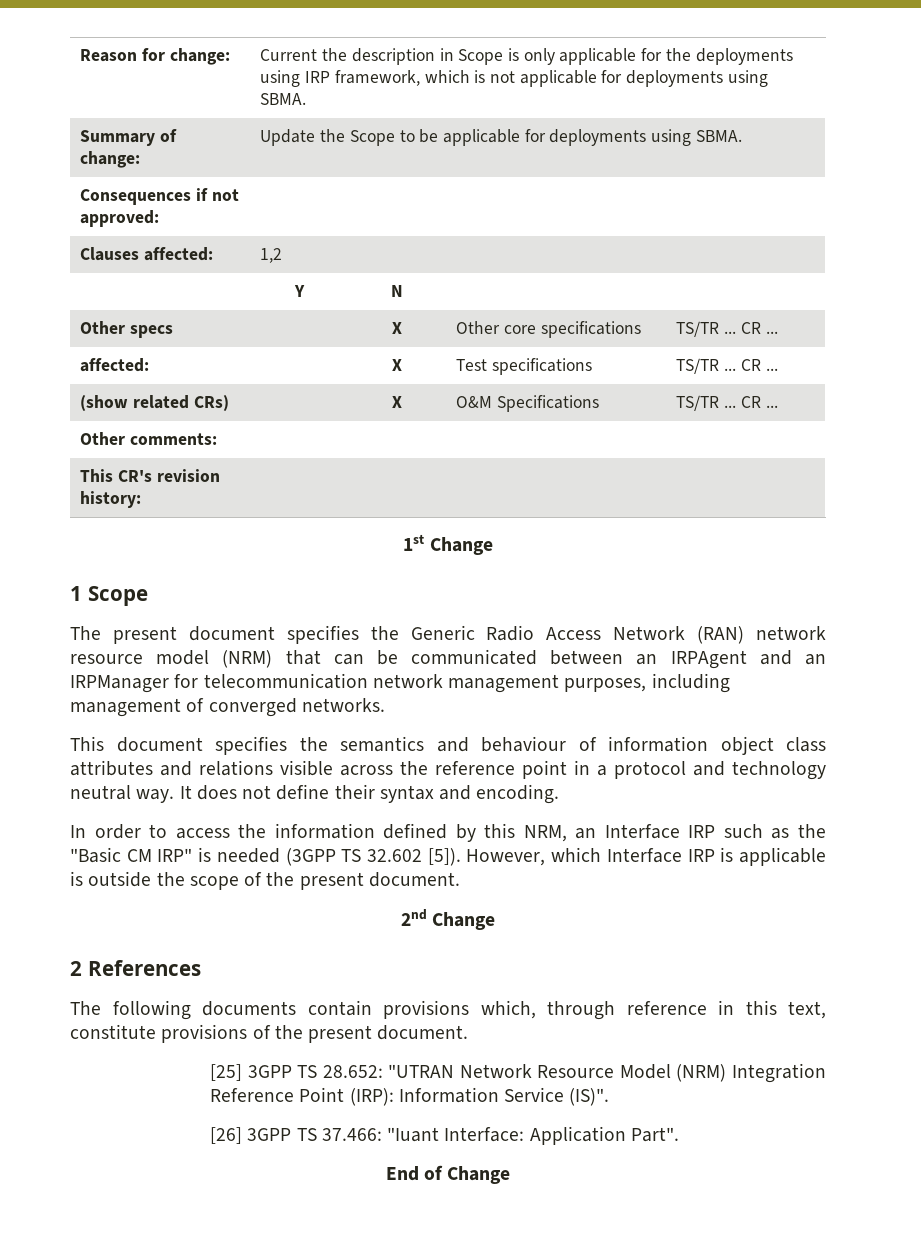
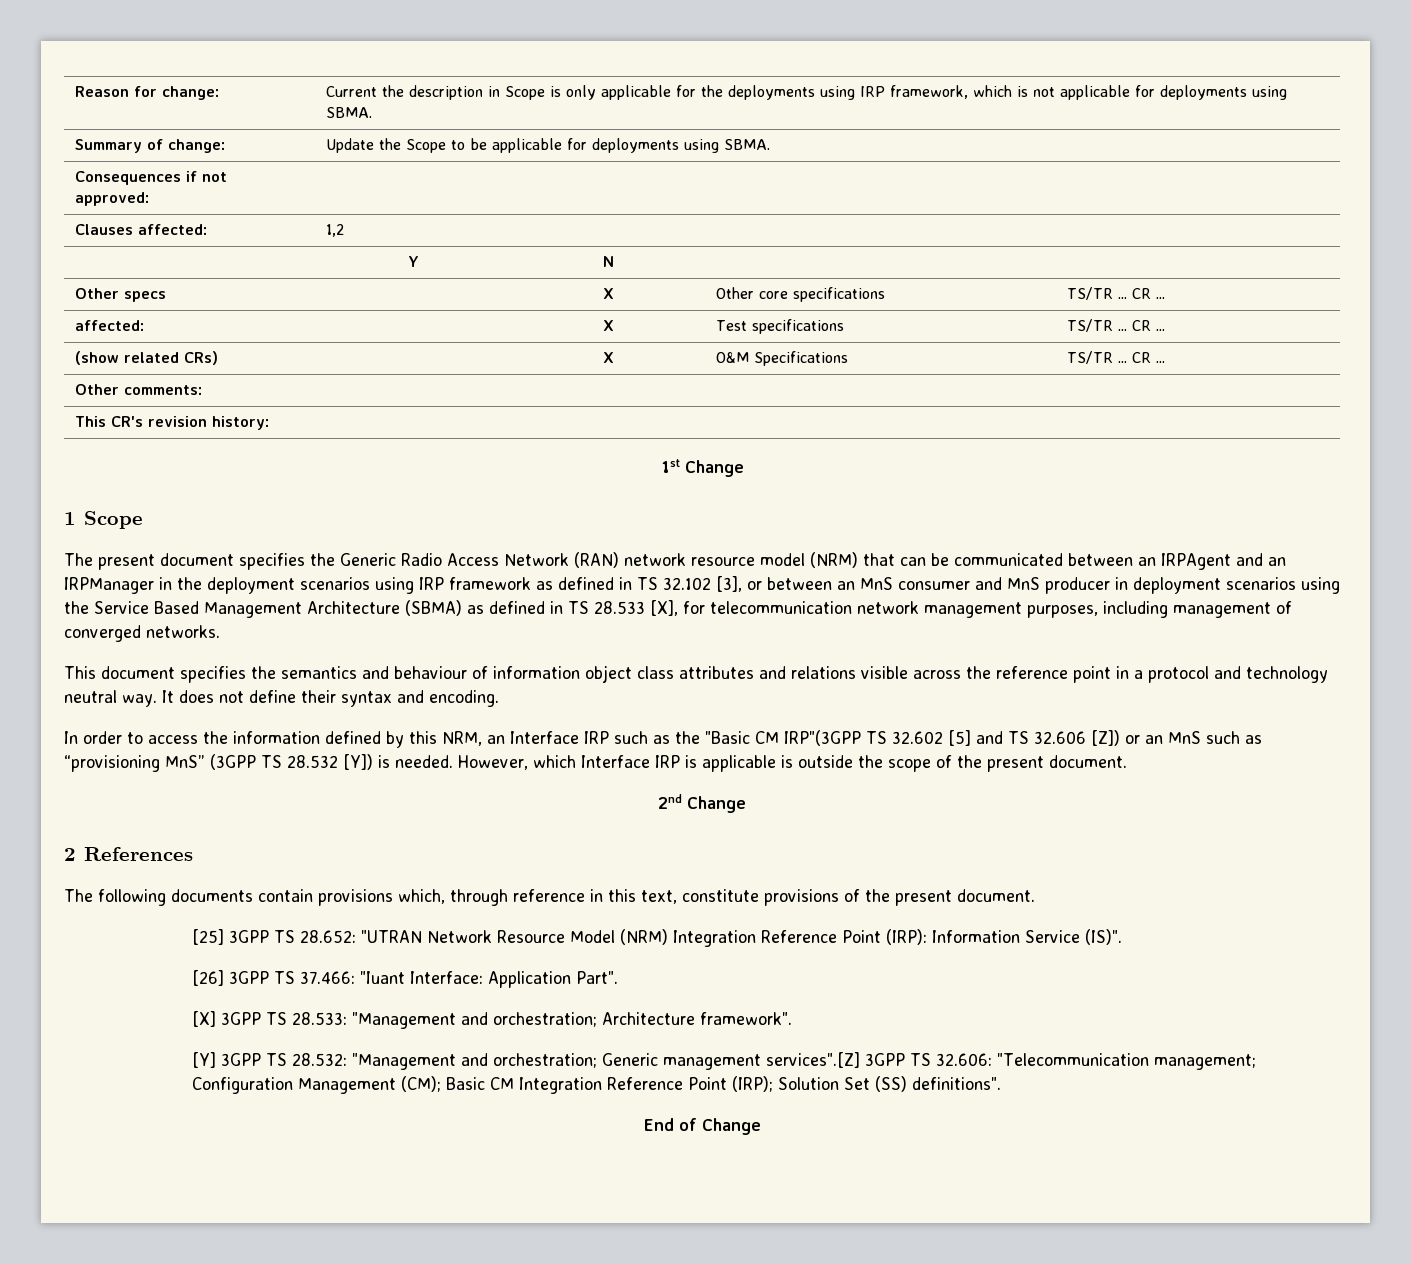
(169, 684) none -> [159,576,1340,594] [64,600,678,618] in the deployment scenarios using IRP framework as defined in TS 32.102 [3], or between an MnS consumer and MnS producer in deployment scenarios using the Service Based Management Architecture (SBMA) as defined in TS 28.533 [X],
[157,847,461,866] IRP" is needed (3GPP TS 32.602 [5]). -> [784,730,1262,746] [64,754,453,772] IRP"(3GPP TS 32.602 [5] and TS 32.606 [Z]) or an MnS such as “provisioning MnS” (3GPP TS 28.532 [Y]) is needed.
(679, 1134) none -> [191,1011,792,1029] [191,1052,1256,1070] [191,1076,1001,1094] // [X] 3GPP TS 28.533: "Management and orchestration; Architecture framework". // [Y] 3GPP TS 28.532: "Management and orchestration; Generic management services".[Z] 3GPP TS 32.606: "Telecommunication management; Configuration Management (CM); Basic CM Integration Reference Point (IRP); Solution Set (SS) definitions".

